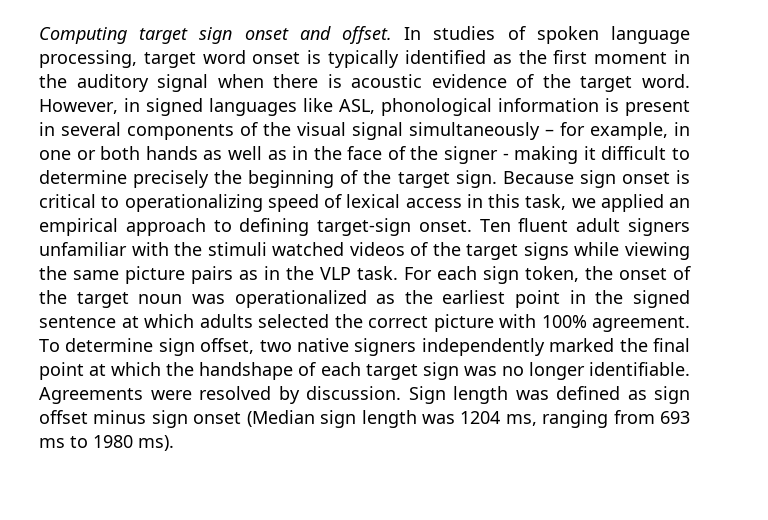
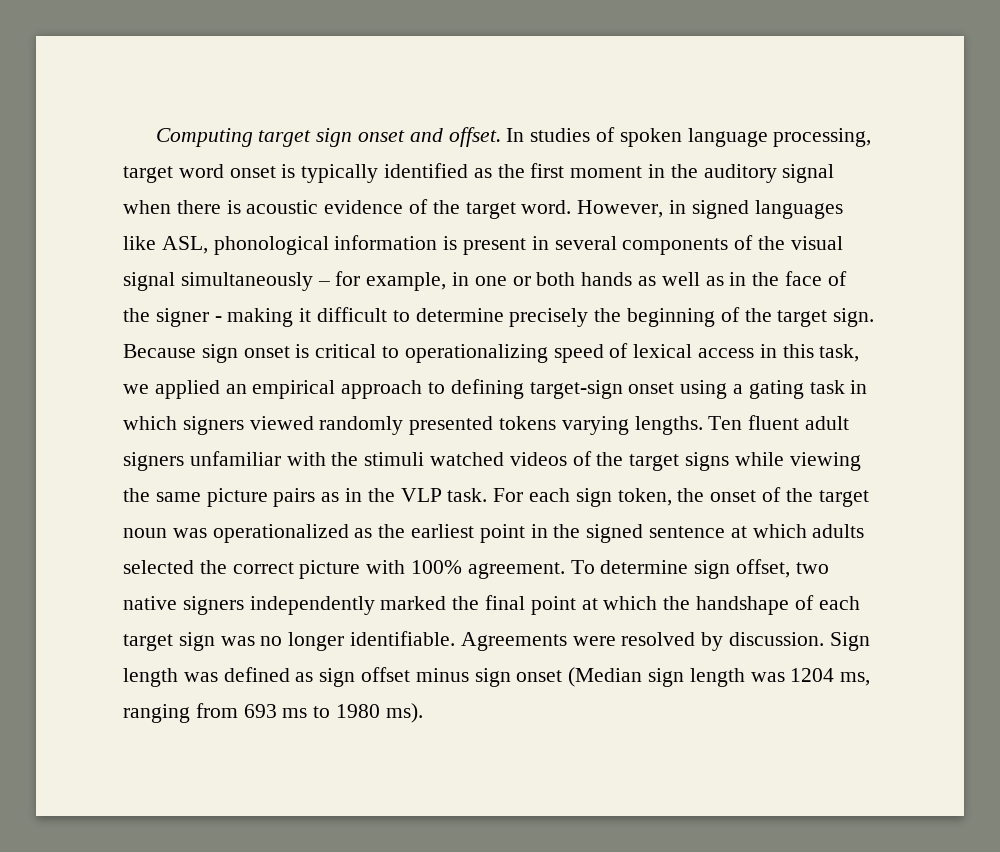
[418,220,472,232] onset. -> [628,380,868,399] [123,416,703,435] onset using a gating task in which signers viewed randomly presented tokens varying lengths.

